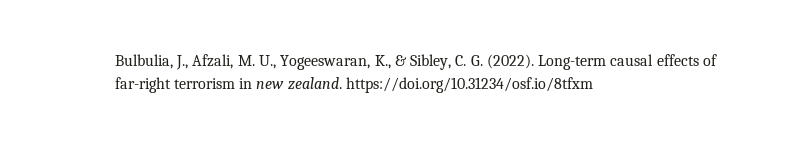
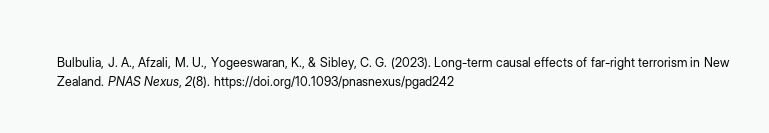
[176,55,189,70] J., -> [107,57,136,69] J. A.,
[486,54,534,69] (2022). -> [390,57,431,69] (2023).
[256,77,593,93] new zealand. https://doi.org/10.31234/osf.io/8tfxm -> [703,57,730,67] [57,76,454,89] New Zealand. PNAS Nexus, 2(8). https://doi.org/10.1093/pnasnexus/pgad242

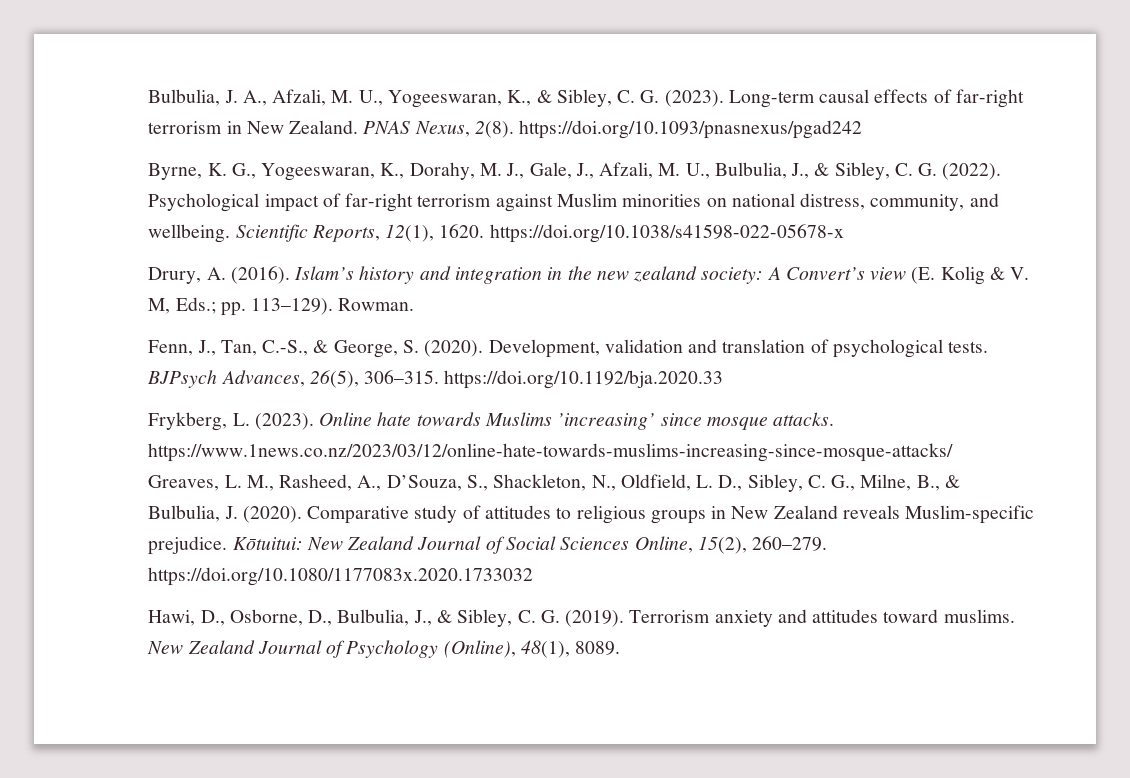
(454, 82) none -> [148,162,1002,181] [148,193,999,212] [148,224,844,243] [148,266,1030,285] [148,297,415,316] [148,339,989,358] [147,370,724,389] [148,412,835,431] [148,443,954,462] [148,474,960,492] [148,505,1035,524] [148,536,828,555] [148,567,534,586] [148,609,1015,627] [147,640,621,658] // Byrne, K. G., Yogeeswaran, K., Dorahy, M. J., Gale, J., Afzali, M. U., Bulbulia, J., & Sibley, C. G. (2022). Psychological impact of far-right terrorism against Muslim minorities on national distress, community, and wellbeing. Scientific Reports, 12(1), 1620. https://doi.org/10.1038/s41598-022-05678-x // Drury, A. (2016). Islam’s history and integration in the new zealand society: A Convert’s view (E. Kolig & V. M, Eds.; pp. 113–129). Rowman. // Fenn, J., Tan, C.-S., & George, S. (2020). Development, validation and translation of psychological tests. BJPsych Advances, 26(5), 306–315. https://doi.org/10.1192/bja.2020.33 // Frykberg, L. (2023). Online hate towards Muslims ’increasing’ since mosque attacks. https://www.1news.co.nz/2023/03/12/online-hate-towards-muslims-increasing-since-mosque-attacks/ // Greaves, L. M., Rasheed, A., D’Souza, S., Shackleton, N., Oldfield, L. D., Sibley, C. G., Milne, B., & Bulbulia, J. (2020). Comparative study of attitudes to religious groups in New Zealand reveals Muslim-specific prejudice. Kōtuitui: New Zealand Journal of Social Sciences Online, 15(2), 260–279. https://doi.org/10.1080/1177083x.2020.1733032 // Hawi, D., Osborne, D., Bulbulia, J., & Sibley, C. G. (2019). Terrorism anxiety and attitudes toward muslims. New Zealand Journal of Psychology (Online), 48(1), 8089.

